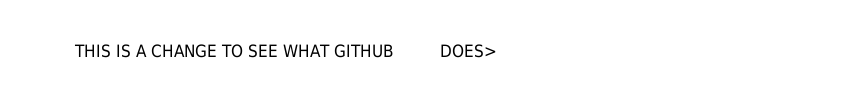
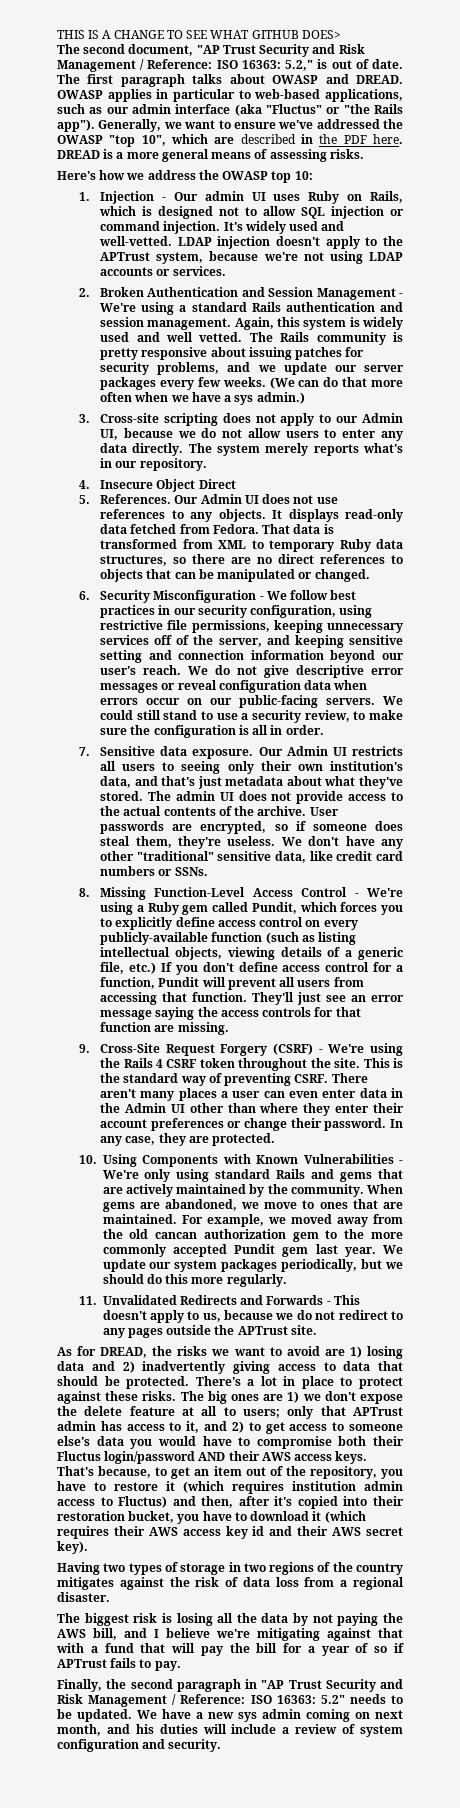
(497, 51) none -> [57,44,365,57] [57,59,403,72] [57,74,403,87] [57,89,403,102] [57,104,403,116] [57,119,403,132] [57,134,403,147] [57,149,364,162] [57,170,313,183] [78,191,403,204] [99,206,404,219] [100,221,345,234] [99,236,404,249] [100,251,403,264] [100,266,226,276] [78,287,403,300] [100,302,403,315] [100,317,403,330] [100,332,403,345] [100,347,365,360] [100,362,404,375] [100,377,403,390] [100,392,305,405] [78,413,403,426] [100,428,403,441] [100,443,403,456] [100,458,207,471] [78,479,236,492] [78,494,338,504] [100,509,403,522] [100,524,334,534] [100,539,403,552] [100,554,403,566] [100,569,370,582] [78,590,357,603] [100,605,373,618] [100,620,403,633] [100,635,403,648] [100,650,404,663] [100,665,404,678] [100,680,368,693] [100,695,403,708] [100,710,403,723] [100,725,324,738] [78,746,403,759] [100,761,403,774] [100,776,403,789] [100,791,403,804] [100,806,339,816] [100,821,404,834] [100,836,403,849] [100,851,403,863] [100,866,208,876] [78,887,403,900] [100,902,403,915] [100,917,358,930] [100,932,357,945] [100,947,403,960] [100,962,403,975] [100,977,364,990] [100,992,404,1005] [100,1007,361,1020] [100,1022,229,1035] [78,1043,404,1056] [100,1058,403,1071] [100,1073,368,1086] [100,1088,403,1101] [100,1103,404,1116] [100,1118,403,1131] [100,1133,276,1146] [78,1154,404,1167] [102,1169,403,1182] [102,1184,403,1197] [102,1199,403,1212] [102,1214,404,1227] [102,1229,404,1242] [102,1244,403,1257] [102,1259,404,1272] [102,1274,287,1287] [78,1295,360,1305] [102,1310,403,1323] [102,1325,317,1338] [57,1346,403,1359] [57,1361,403,1374] [57,1376,403,1389] [57,1391,403,1404] [57,1406,403,1419] [57,1421,403,1434] [57,1436,404,1449] [57,1451,368,1464] [57,1466,403,1479] [57,1481,403,1494] [57,1496,404,1509] [57,1511,366,1524] [57,1526,403,1539] [57,1541,88,1554] [57,1562,403,1575] [57,1577,404,1590] [57,1592,110,1602] [57,1613,403,1626] [57,1628,403,1641] [56,1643,405,1656] [57,1658,181,1671] [57,1679,403,1692] [57,1694,403,1707] [57,1709,403,1722] [57,1724,403,1737] [57,1739,222,1752] // The second document, "AP Trust Security and Risk Management / Reference: ISO 16363: 5.2," is out of date. The first paragraph talks about OWASP and DREAD. OWASP applies in particular to web-based applications, such as our admin interface (aka "Fluctus" or "the Rails app"). Generally, we want to ensure we've addressed the OWASP "top 10", which are described in the PDF here. DREAD is a more general means of assessing risks. // Here's how we address the OWASP top 10: // 1. Injection - Our admin UI uses Ruby on Rails, which is designed not to allow SQL injection or command injection. It's widely used and well-vetted. LDAP injection doesn't apply to the APTrust system, because we're not using LDAP accounts or services. // 2. Broken Authentication and Session Management - We're using a standard Rails authentication and session management. Again, this system is widely used and well vetted. The Rails community is pretty responsive about issuing patches for security problems, and we update our server packages every few weeks. (We can do that more often when we have a sys admin.) // 3. Cross-site scripting does not apply to our Admin UI, because we do not allow users to enter any data directly. The system merely reports what's in our repository. // 4. Insecure Object Direct // 5. References. Our Admin UI does not use references to any objects. It displays read-only data fetched from Fedora. That data is transformed from XML to temporary Ruby data structures, so there are no direct references to objects that can be manipulated or changed. // 6. Security Misconfiguration - We follow best practices in our security configuration, using restrictive file permissions, keeping unnecessary services off of the server, and keeping sensitive setting and connection information beyond our user's reach. We do not give descriptive error messages or reveal configuration data when errors occur on our public-facing servers. We could still stand to use a security review, to make sure the configuration is all in order. // 7. Sensitive data exposure. Our Admin UI restricts all users to seeing only their own institution's data, and that's just metadata about what they've stored. The admin UI does not provide access to the actual contents of the archive. User passwords are encrypted, so if someone does steal them, they're useless. We don't have any other "traditional" sensitive data, like credit card numbers or SSNs. // 8. Missing Function-Level Access Control - We're using a Ruby gem called Pundit, which forces you to explicitly define access control on every publicly-available function (such as listing intellectual objects, viewing details of a generic file, etc.) If you don't define access control for a function, Pundit will prevent all users from accessing that function. They'll just see an error message saying the access controls for that function are missing. // 9. Cross-Site Request Forgery (CSRF) - We're using the Rails 4 CSRF token throughout the site. This is the standard way of preventing CSRF. There aren't many places a user can even enter data in the Admin UI other than where they enter their account preferences or change their password. In any case, they are protected. // 10. Using Components with Known Vulnerabilities - We're only using standard Rails and gems that are actively maintained by the community. When gems are abandoned, we move to ones that are maintained. For example, we moved away from the old cancan authorization gem to the more commonly accepted Pundit gem last year. We update our system packages periodically, but we should do this more regularly. // 11. Unvalidated Redirects and Forwards - This doesn't apply to us, because we do not redirect to any pages outside the APTrust site. // As for DREAD, the risks we want to avoid are 1) losing data and 2) inadvertently giving access to data that should be protected. There's a lot in place to protect against these risks. The big ones are 1) we don't expose the delete feature at all to users; only that APTrust admin has access to it, and 2) to get access to someone else's data you would have to compromise both their Fluctus login/password AND their AWS access keys. That's because, to get an item out of the repository, you have to restore it (which requires institution admin access to Fluctus) and then, after it's copied into their restoration bucket, you have to download it (which requires their AWS access key id and their AWS secret key). // Having two types of storage in two regions of the country mitigates against the risk of data loss from a regional disaster. // The biggest risk is losing all the data by not paying the AWS bill, and I believe we're mitigating against that with a fund that will pay the bill for a year of so if APTrust fails to pay. // Finally, the second paragraph in "AP Trust Security and Risk Management / Reference: ISO 16363: 5.2" needs to be updated. We have a new sys admin coming on next month, and his duties will include a review of system configuration and security.

